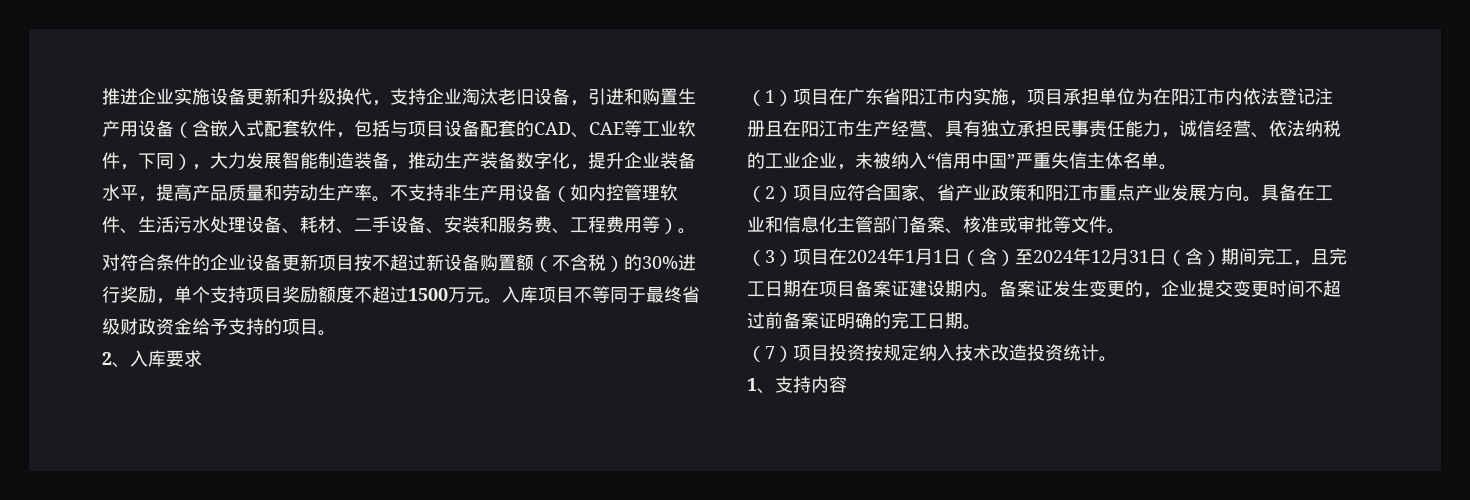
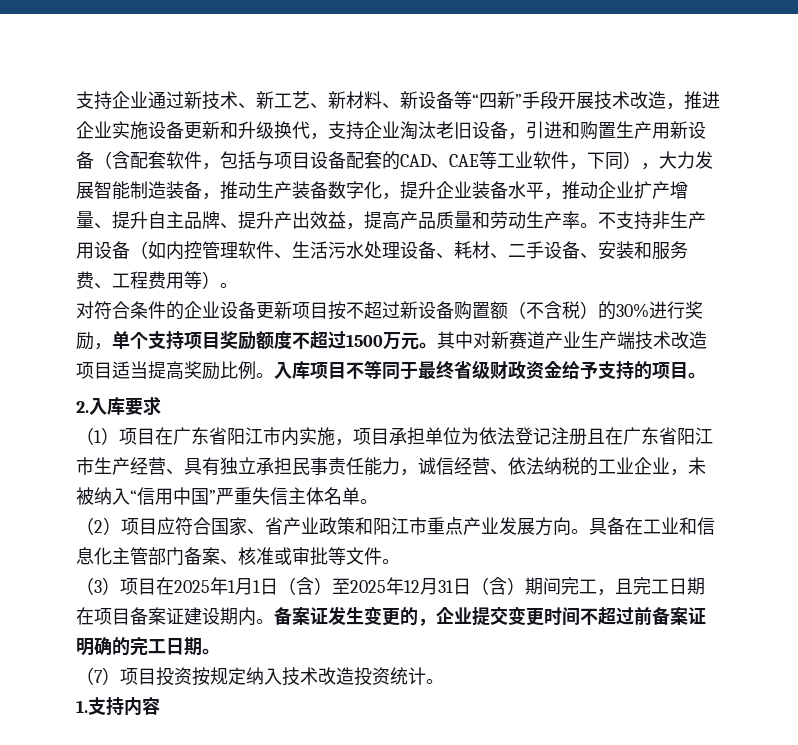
(102, 96) none -> [76,91,684,110] 支持企业通过新技术、新工艺、新材料、新设备等“四新”手段开展技术改造，
(138, 129) none -> [670,121,688,139] 新
[210,120,264,137] 嵌入式 -> (130, 160) none
(156, 199) none -> [562,181,688,200] [76,211,364,230] 推动企业扩产增量、提升自主品牌、提升产出效益，
(502, 301) none -> [437,331,707,350] [76,361,274,380] 其中对新赛道产业生产端技术改造项目适当提高奖励比例。
[102,352,130,368] 2、 -> [76,401,89,413] 2.
[1153,88,1243,105] 在阳江市内 -> (479, 436) none
(801, 128) none -> [623,427,677,445] 广东省
[847,250,887,263] 2024 -> [174,580,210,593] 2025
[1033,250,1073,263] 2024 -> [350,580,386,593] 2025
[747,378,775,394] 1、 -> [76,700,88,713] 1.

